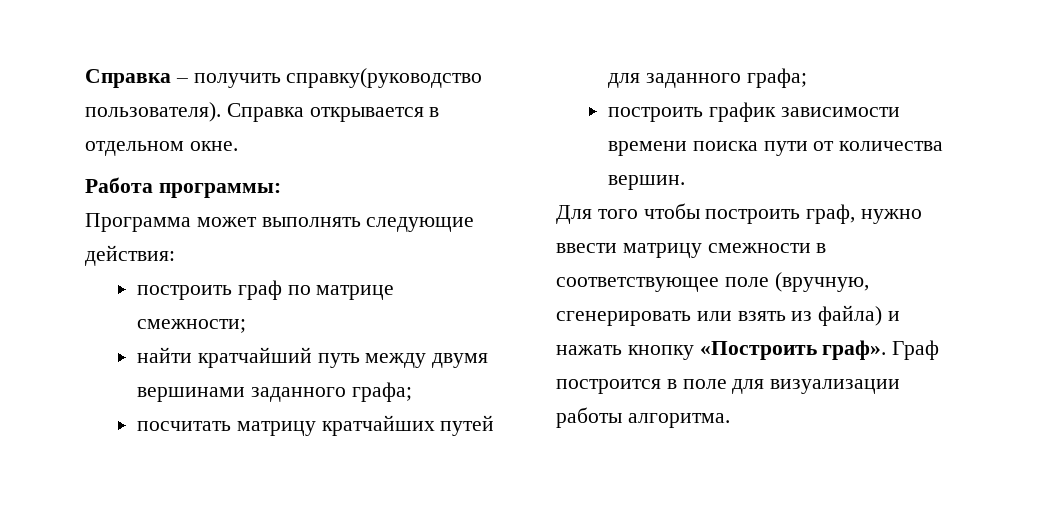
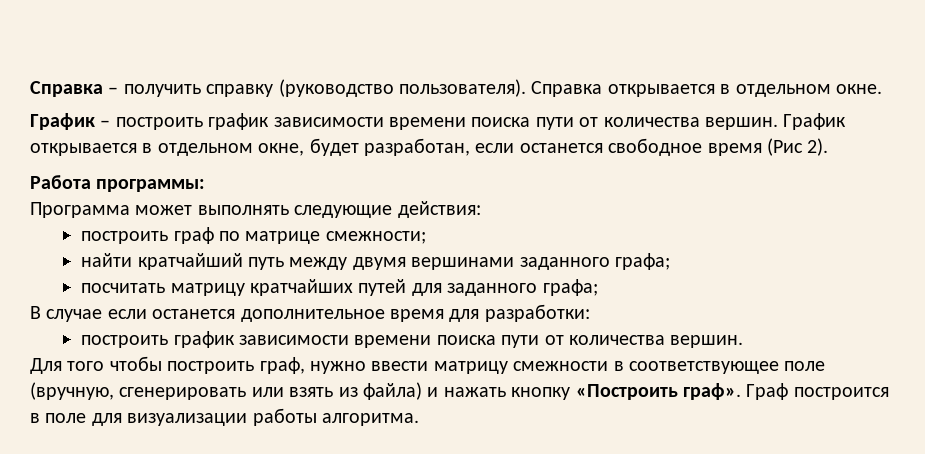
[286,68,483,88] справку(руководство -> [206,79,394,97] справку (руководство
(238, 146) none -> [30,113,847,130] [30,138,829,156] // График – построить график зависимости времени поиска пути от количества вершин. График открывается в отдельном окне, будет разработан, если останется свободное время (Рис 2).
(807, 78) none -> [30,304,590,322] // В случае если останется дополнительное время для разработки:

